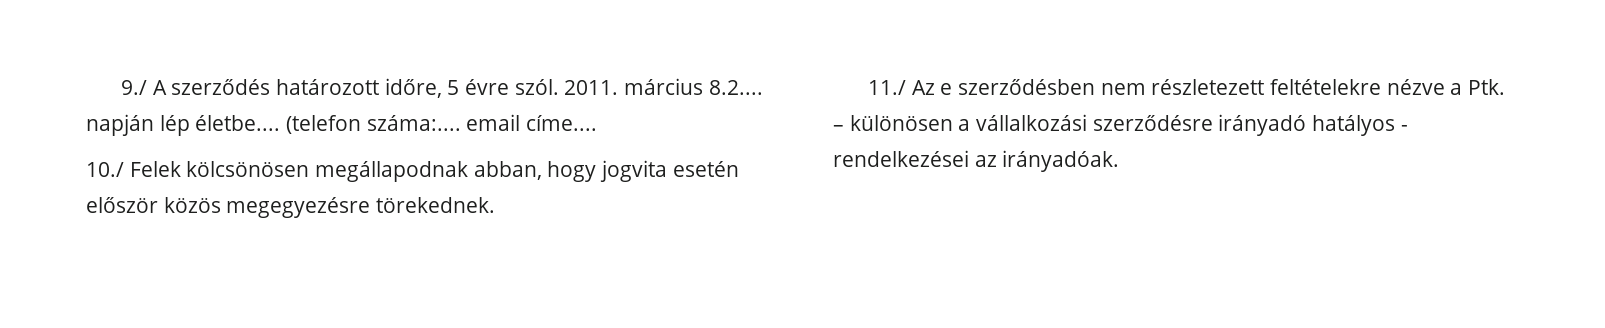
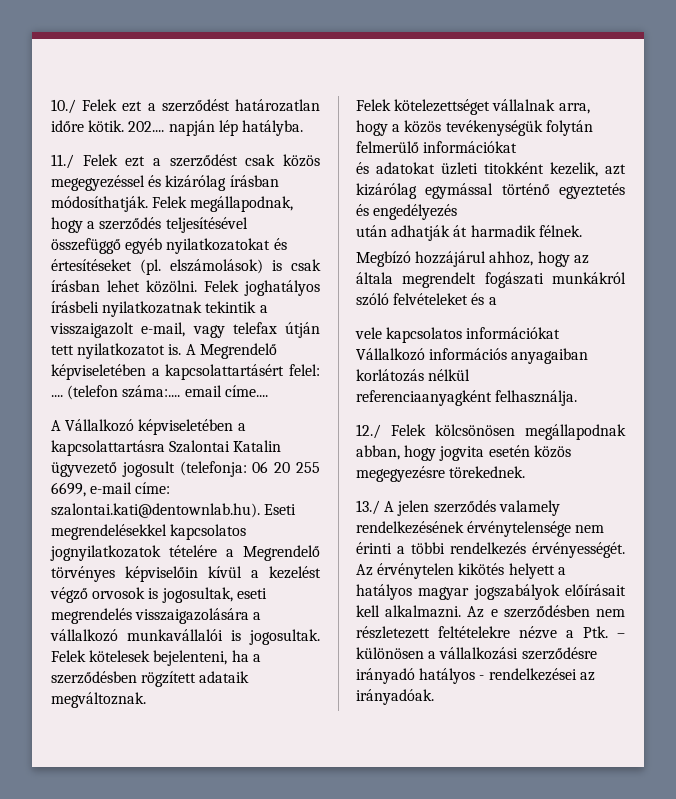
[120,78,763,98] [86,114,598,136] [86,162,124,177] 9./ A szerződés határozott időre, 5 évre szól. 2011. március 8.2.... napján lép életbe.... (telefon száma:.... email címe.... // 10./ -> [51,99,320,114] [51,120,303,136] [51,154,320,169] [51,175,279,191] [51,196,294,212] [51,217,248,233] [51,238,287,254] [51,259,321,275] [51,280,320,296] [51,301,268,317] [50,322,320,338] [51,343,277,359] [51,364,320,380] [51,385,268,400] [51,419,246,435] [51,440,282,456] [51,461,320,477] [51,482,171,497] [51,503,297,518] [51,524,247,540] [50,545,320,561] [51,566,321,582] [50,587,267,603] [51,608,262,624] [50,629,320,645] [51,650,261,666] [51,671,250,687] [51,692,146,708] [356,99,590,115] [356,120,593,136] [356,141,518,153] [356,162,626,177] [356,183,625,199] [356,204,458,220] [356,225,582,241] [356,251,589,267] [356,272,626,288] [356,293,497,306] [355,327,561,343] [356,348,589,364] [356,369,471,382] [356,390,578,406] [356,424,381,439] 10./ Felek ezt a szerződést határozatlan időre kötik. 202.... napján lép hatályba. // 11./ Felek ezt a szerződést csak közös megegyezéssel és kizárólag írásban módosíthatják. Felek megállapodnak, hogy a szerződés teljesítésével összefüggő egyéb nyilatkozatokat és értesítéseket (pl. elszámolások) is csak írásban lehet közölni. Felek joghatályos írásbeli nyilatkozatnak tekintik a visszaigazolt e-mail, vagy telefax útján tett nyilatkozatot is. A Megrendelő képviseletében a kapcsolattartásért felel: .... (telefon száma:.... email címe.... // A Vállalkozó képviseletében a kapcsolattartásra Szalontai Katalin ügyvezető jogosult (telefonja: 06 20 255 6699, e-mail címe: szalontai.kati@dentownlab.hu). Eseti megrendelésekkel kapcsolatos jognyilatkozatok tételére a Megrendelő törvényes képviselőin kívül a kezelést végző orvosok is jogosultak, eseti megrendelés visszaigazolására a vállalkozó munkavállalói is jogosultak. Felek kötelesek bejelenteni, ha a szerződésben rögzített adataik megváltoznak. // Felek kötelezettséget vállalnak arra, hogy a közös tevékenységük folytán felmerülő információkat // és adatokat üzleti titokként kezelik, azt kizárólag egymással történő egyeztetés és engedélyezés // után adhatják át harmadik félnek. // Megbízó hozzájárul ahhoz, hogy az általa megrendelt fogászati munkákról szóló felvételeket és a // vele kapcsolatos információkat Vállalkozó információs anyagaiban korlátozás nélkül // referenciaanyagként felhasználja. // 12./
[86,197,158,213] először -> (530, 451) none
[867,80,906,95] 11./ -> [356,500,560,516] [356,521,605,537] [356,542,625,558] [356,563,566,579] [356,584,626,600] [356,605,462,618] 13./ A jelen szerződés valamely rendelkezésének érvénytelensége nem érinti a többi rendelkezés érvényességét. Az érvénytelen kikötés helyett a hatályos magyar jogszabályok előírásait kell alkalmazni.

